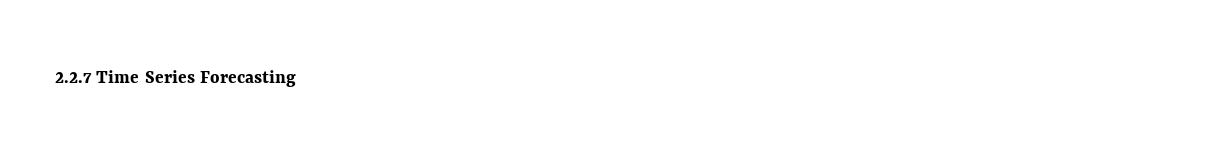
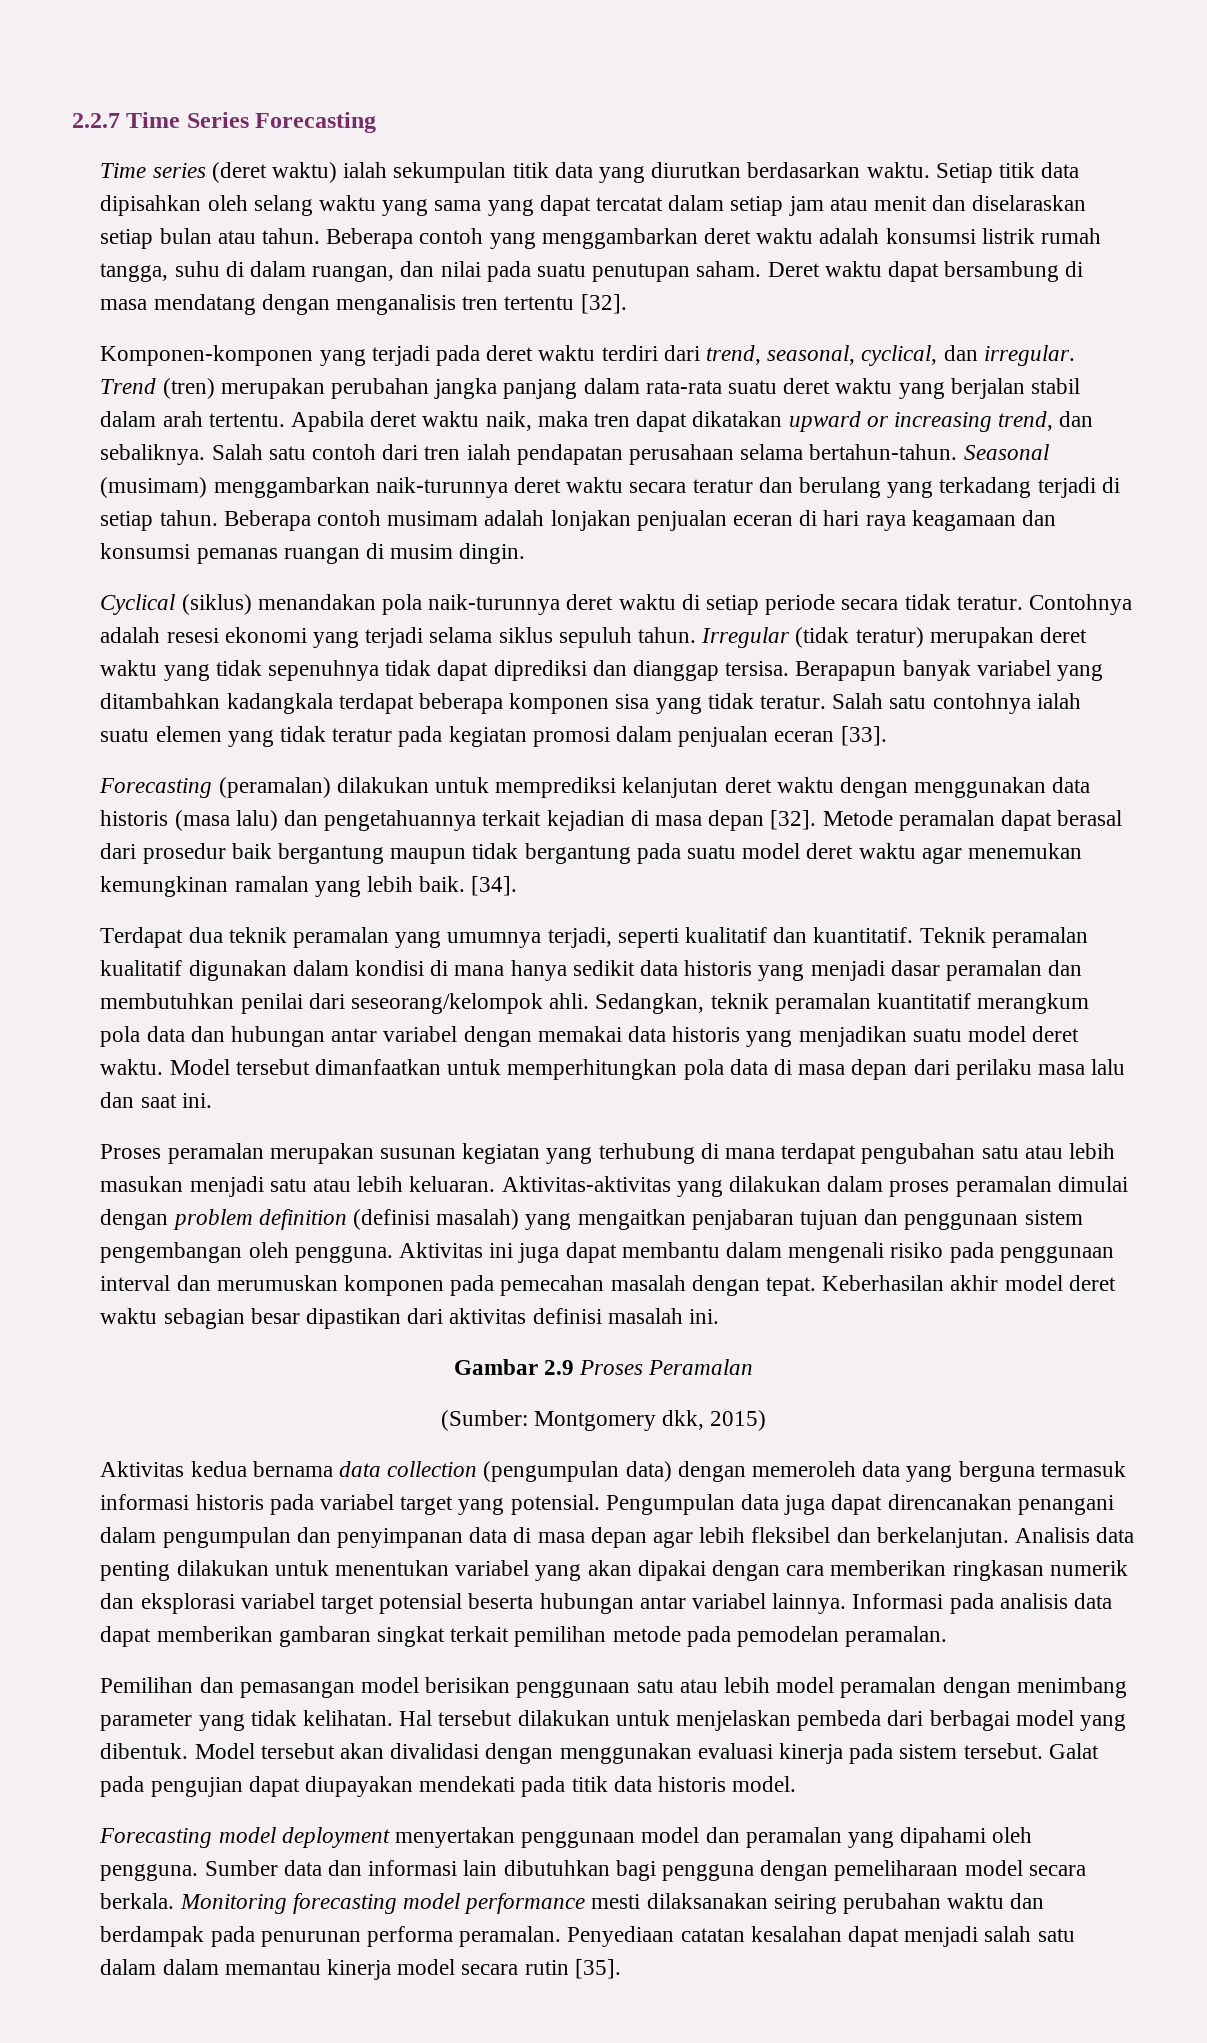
(296, 78) none -> [100,162,1080,183] [100,195,1087,216] [100,228,1102,249] [100,261,1084,282] [100,294,627,315] [100,345,1075,366] [100,378,1081,399] [100,411,1094,432] [100,444,1049,465] [100,477,1120,498] [100,510,1057,531] [100,543,526,564] [100,594,1133,615] [100,627,1088,648] [100,660,1104,681] [100,693,1081,714] [100,726,887,747] [99,777,1091,798] [100,810,1123,831] [100,843,1083,864] [100,876,518,897] [100,927,1088,948] [100,960,1083,981] [100,993,1090,1014] [100,1026,1080,1047] [100,1059,1126,1080] [100,1092,212,1108] [100,1143,1116,1164] [100,1176,1128,1197] [100,1209,1083,1230] [100,1242,1114,1263] [100,1275,1116,1296] [100,1308,719,1329] [453,1359,754,1375] [440,1410,767,1431] [100,1461,1126,1482] [100,1494,1114,1515] [100,1527,1135,1548] [100,1560,1128,1581] [100,1593,1113,1614] [100,1626,948,1647] [100,1677,1127,1698] [100,1710,1127,1731] [100,1743,1099,1764] [100,1776,797,1797] [99,1827,1033,1848] [100,1860,1086,1881] [100,1893,1045,1914] [100,1926,1075,1947] [100,1959,621,1980] // Time series (deret waktu) ialah sekumpulan titik data yang diurutkan berdasarkan waktu. Setiap titik data dipisahkan oleh selang waktu yang sama yang dapat tercatat dalam setiap jam atau menit dan diselaraskan setiap bulan atau tahun. Beberapa contoh yang menggambarkan deret waktu adalah konsumsi listrik rumah tangga, suhu di dalam ruangan, dan nilai pada suatu penutupan saham. Deret waktu dapat bersambung di masa mendatang dengan menganalisis tren tertentu [32]. // Komponen-komponen yang terjadi pada deret waktu terdiri dari trend, seasonal, cyclical, dan irregular. Trend (tren) merupakan perubahan jangka panjang dalam rata-rata suatu deret waktu yang berjalan stabil dalam arah tertentu. Apabila deret waktu naik, maka tren dapat dikatakan upward or increasing trend, dan sebaliknya. Salah satu contoh dari tren ialah pendapatan perusahaan selama bertahun-tahun. Seasonal (musimam) menggambarkan naik-turunnya deret waktu secara teratur dan berulang yang terkadang terjadi di setiap tahun. Beberapa contoh musimam adalah lonjakan penjualan eceran di hari raya keagamaan dan konsumsi pemanas ruangan di musim dingin. // Cyclical (siklus) menandakan pola naik-turunnya deret waktu di setiap periode secara tidak teratur. Contohnya adalah resesi ekonomi yang terjadi selama siklus sepuluh tahun. Irregular (tidak teratur) merupakan deret waktu yang tidak sepenuhnya tidak dapat diprediksi dan dianggap tersisa. Berapapun banyak variabel yang ditambahkan kadangkala terdapat beberapa komponen sisa yang tidak teratur. Salah satu contohnya ialah suatu elemen yang tidak teratur pada kegiatan promosi dalam penjualan eceran [33]. // Forecasting (peramalan) dilakukan untuk memprediksi kelanjutan deret waktu dengan menggunakan data historis (masa lalu) dan pengetahuannya terkait kejadian di masa depan [32]. Metode peramalan dapat berasal dari prosedur baik bergantung maupun tidak bergantung pada suatu model deret waktu agar menemukan kemungkinan ramalan yang lebih baik. [34]. // Terdapat dua teknik peramalan yang umumnya terjadi, seperti kualitatif dan kuantitatif. Teknik peramalan kualitatif digunakan dalam kondisi di mana hanya sedikit data historis yang menjadi dasar peramalan dan membutuhkan penilai dari seseorang/kelompok ahli. Sedangkan, teknik peramalan kuantitatif merangkum pola data dan hubungan antar variabel dengan memakai data historis yang menjadikan suatu model deret waktu. Model tersebut dimanfaatkan untuk memperhitungkan pola data di masa depan dari perilaku masa lalu dan saat ini. // Proses peramalan merupakan susunan kegiatan yang terhubung di mana terdapat pengubahan satu atau lebih masukan menjadi satu atau lebih keluaran. Aktivitas-aktivitas yang dilakukan dalam proses peramalan dimulai dengan problem definition (definisi masalah) yang mengaitkan penjabaran tujuan dan penggunaan sistem pengembangan oleh pengguna. Aktivitas ini juga dapat membantu dalam mengenali risiko pada penggunaan interval dan merumuskan komponen pada pemecahan masalah dengan tepat. Keberhasilan akhir model deret waktu sebagian besar dipastikan dari aktivitas definisi masalah ini. // Gambar 2.9 Proses Peramalan // (Sumber: Montgomery dkk, 2015) // Aktivitas kedua bernama data collection (pengumpulan data) dengan memeroleh data yang berguna termasuk informasi historis pada variabel target yang potensial. Pengumpulan data juga dapat direncanakan penangani dalam pengumpulan dan penyimpanan data di masa depan agar lebih fleksibel dan berkelanjutan. Analisis data penting dilakukan untuk menentukan variabel yang akan dipakai dengan cara memberikan ringkasan numerik dan eksplorasi variabel target potensial beserta hubungan antar variabel lainnya. Informasi pada analisis data dapat memberikan gambaran singkat terkait pemilihan metode pada pemodelan peramalan. // Pemilihan dan pemasangan model berisikan penggunaan satu atau lebih model peramalan dengan menimbang parameter yang tidak kelihatan. Hal tersebut dilakukan untuk menjelaskan pembeda dari berbagai model yang dibentuk. Model tersebut akan divalidasi dengan menggunakan evaluasi kinerja pada sistem tersebut. Galat pada pengujian dapat diupayakan mendekati pada titik data historis model. // Forecasting model deployment menyertakan penggunaan model dan peramalan yang dipahami oleh pengguna. Sumber data dan informasi lain dibutuhkan bagi pengguna dengan pemeliharaan model secara berkala. Monitoring forecasting model performance mesti dilaksanakan seiring perubahan waktu dan berdampak pada penurunan performa peramalan. Penyediaan catatan kesalahan dapat menjadi salah satu dalam dalam memantau kinerja model secara rutin [35].

